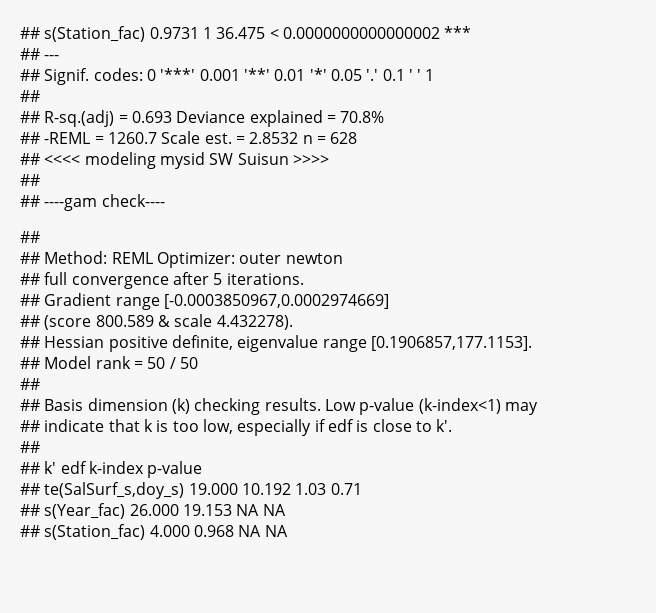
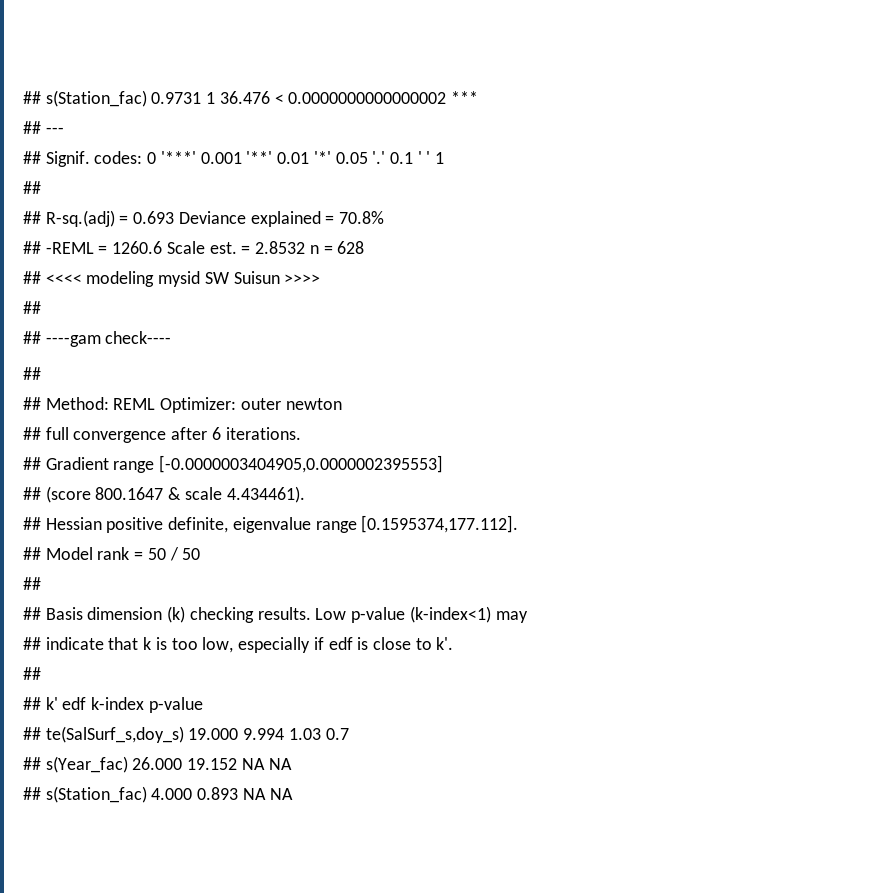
[216,27,266,39] 36.475 -> [219,91,270,104] 36.476
[107,132,157,144] 1260.7 -> [112,241,163,254] 1260.6
[213,273,223,285] 5 -> [211,427,221,440] 6
[163,294,389,309] [-0.0003850967,0.0002974669] -> [159,455,444,473] [-0.0000003404905,0.0000002395553]
[95,315,154,327] 800.589 -> [95,487,164,500] 800.1647
[216,315,293,330] 4.432278). -> [226,486,305,503] 4.434461).
[370,336,532,351] [0.1906857,177.1153]. -> [361,515,519,533] [0.1595374,177.112].
[241,483,362,495] 10.192 1.03 0.71 -> [243,728,349,740] 9.994 1.03 0.7
[182,504,232,516] 19.153 -> [187,758,238,770] 19.152
[193,525,234,537] 0.968 -> [197,787,239,800] 0.893

